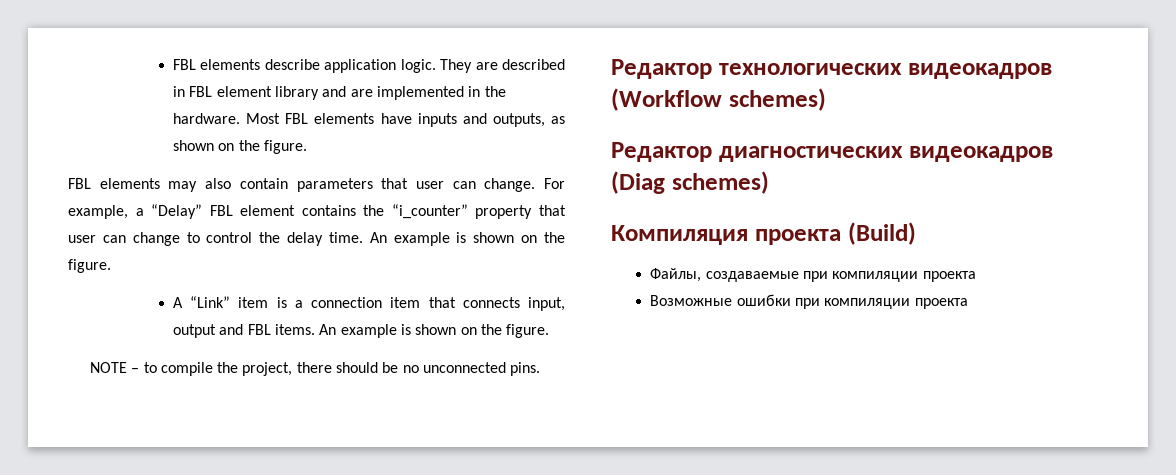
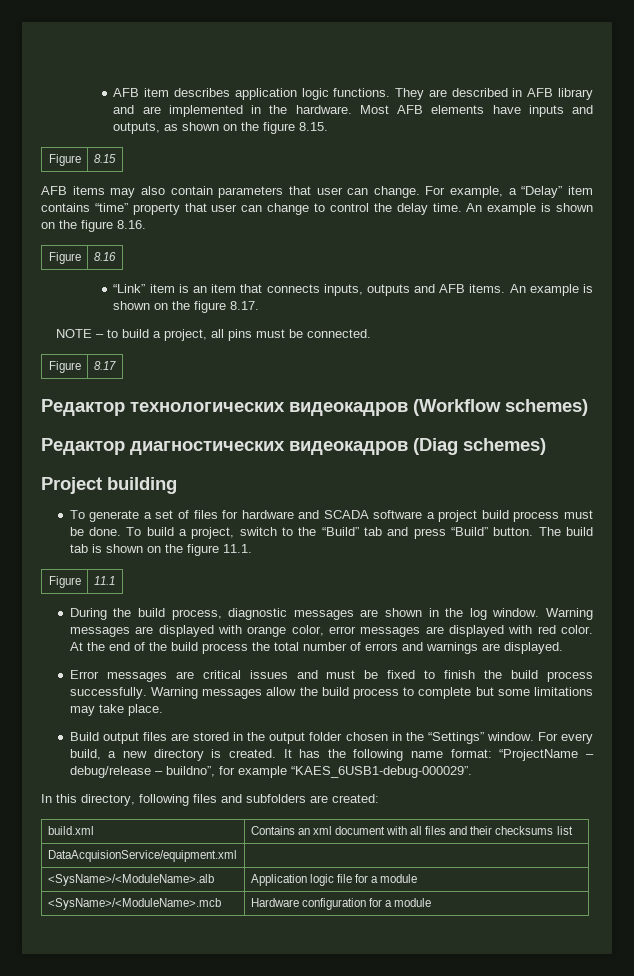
[173,59,436,73] FBL elements describe application logic. -> [113,88,391,100] AFB item describes application logic functions.
[189,86,272,97] FBL element -> [527,88,554,97] AFB
[285,113,309,124] FBL -> [397,105,424,114] AFB
[263,140,307,154] [68,178,160,189] figure. // FBL elements -> [263,122,329,134] [49,154,82,166] [93,154,116,163] [41,186,105,195] figure 8.15. // Figure | 8.15 // AFB items
[209,204,468,219] FBL element contains the “i_counter” -> [568,186,594,195] [41,203,128,212] item contains “time”
[68,259,111,273] [173,297,184,308] figure. // A -> [81,220,146,232] [49,252,82,264] [93,252,116,261] figure 8.16. // Figure | 8.16 //
[294,297,383,308] a connection -> [192,286,207,293] an
[528,297,566,311] [173,324,271,338] input, output and FBL -> [323,284,466,296] inputs, outputs and AFB
[506,324,550,338] figure. -> [194,301,260,313] figure 8.17.
[160,362,541,376] compile the project, there should be no unconnected pins. -> [121,329,371,341] [49,361,82,373] [93,361,116,370] build a project, all pins must be connected. // Figure | 8.17
[611,222,916,245] [650,268,976,282] [650,294,968,309] Компиляция проекта (Build) // Файлы, создаваемые при компиляции проекта // Возможные ошибки при компиляции проекта -> [41,477,177,494] [69,510,593,522] [69,527,593,539] [69,544,252,556] [49,576,82,588] [93,576,115,585] [69,608,594,620] [69,625,594,637] [69,642,563,654] [69,670,593,682] [69,687,594,699] [69,704,163,716] [69,732,594,744] [69,749,594,761] [69,766,472,778] [41,794,379,806] [47,826,94,835] [250,826,573,835] [47,850,237,862] [47,874,214,886] [250,874,418,886] [47,898,221,910] [250,898,431,910] Project building // To generate a set of files for hardware and SCADA software a project build process must be done. To build a project, switch to the “Build” tab and press “Build” button. The build tab is shown on the figure 11.1. // Figure | 11.1 // During the build process, diagnostic messages are shown in the log window. Warning messages are displayed with orange color, error messages are displayed with red color. At the end of the build process the total number of errors and warnings are displayed. // Error messages are critical issues and must be fixed to finish the build process successfully. Warning messages allow the build process to complete but some limitations may take place. // Build output files are stored in the output folder chosen in the “Settings” window. For every build, a new directory is created. It has the following name format: “ProjectName – debug/release – buildno”, for example “KAES_6USB1-debug-000029”. // In this directory, following files and subfolders are created: // build.xml | Contains an xml document with all files and their checksums list // DataAcquisionService/equipment.xml | // <SysName>/<ModuleName>.alb | Application logic file for a module // <SysName>/<ModuleName>.mcb | Hardware configuration for a module

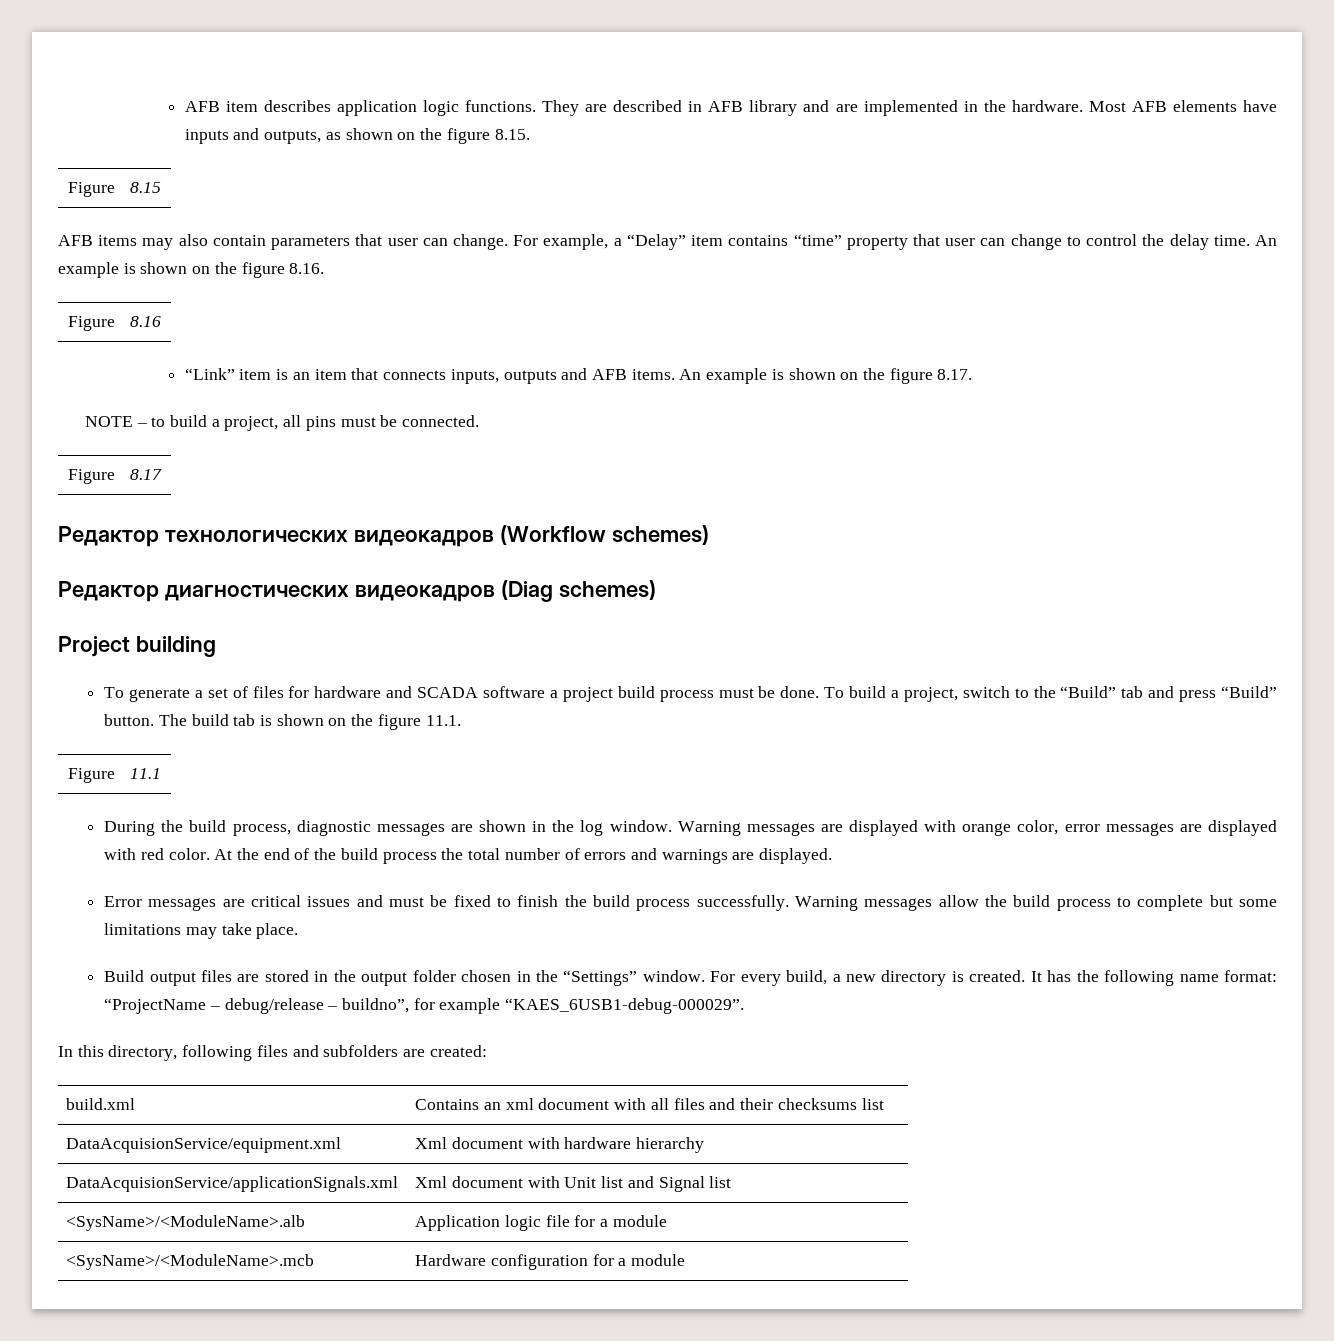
(237, 856) none -> [415,1137,705,1153] [66,1176,399,1192] [415,1176,732,1192] Xml document with hardware hierarchy // DataAcquisionService/applicationSignals.xml | Xml document with Unit list and Signal list

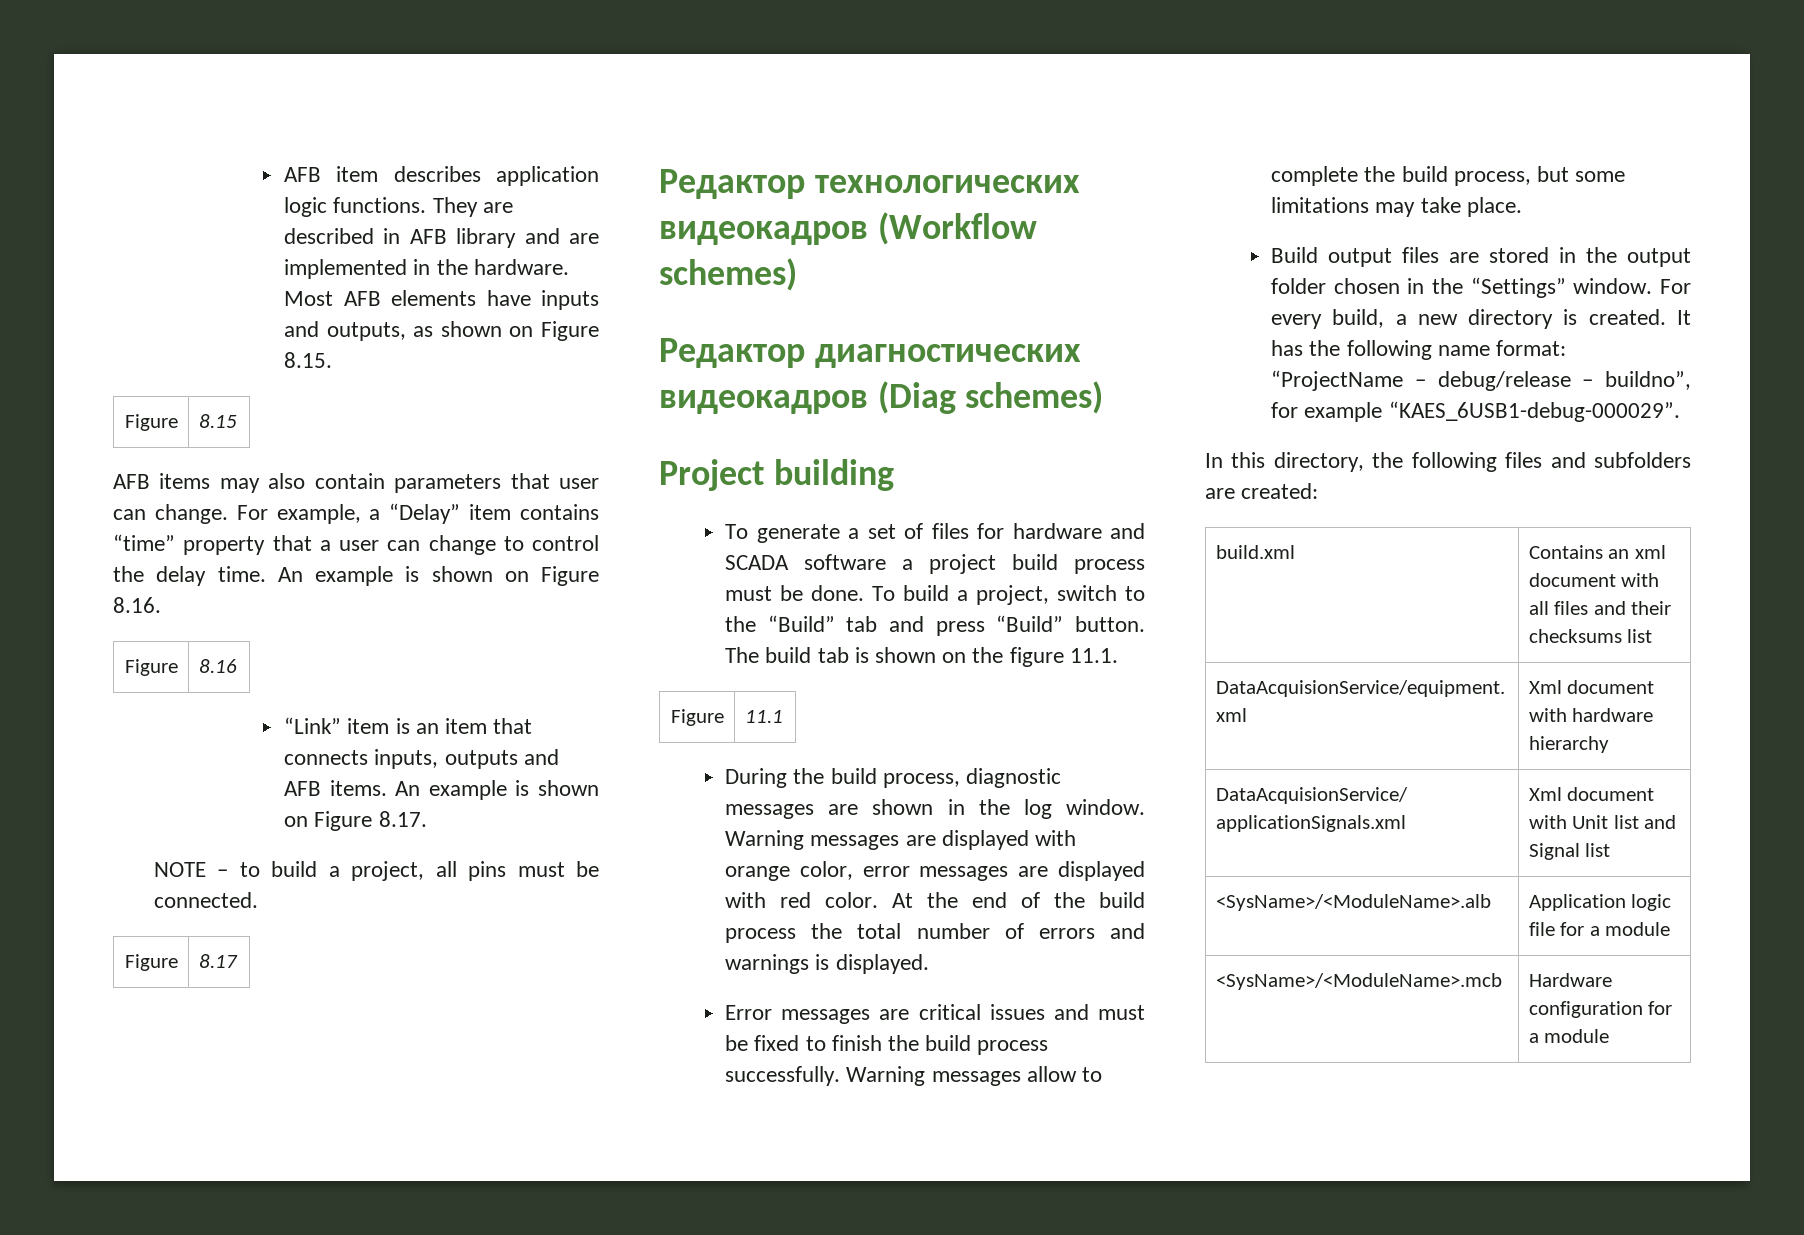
[420,128,490,144] the figure -> [540,321,599,341] Figure
(940, 240) none -> [319,540,331,551] a
[214,262,285,278] the figure -> [541,566,599,586] Figure
[863,368,933,384] the figure -> [314,811,373,831] Figure
[732,852,755,860] are -> [815,954,830,970] is
[985,895,1204,911] the build process to complete -> [1082,1067,1103,1082] [1271,166,1531,186] to complete the build process,
(178, 1053) none -> [1372,452,1404,468] the

